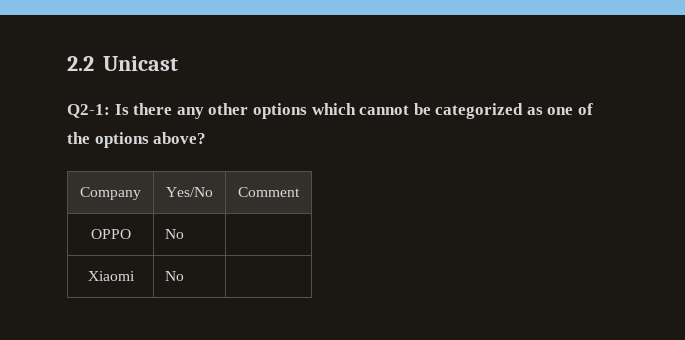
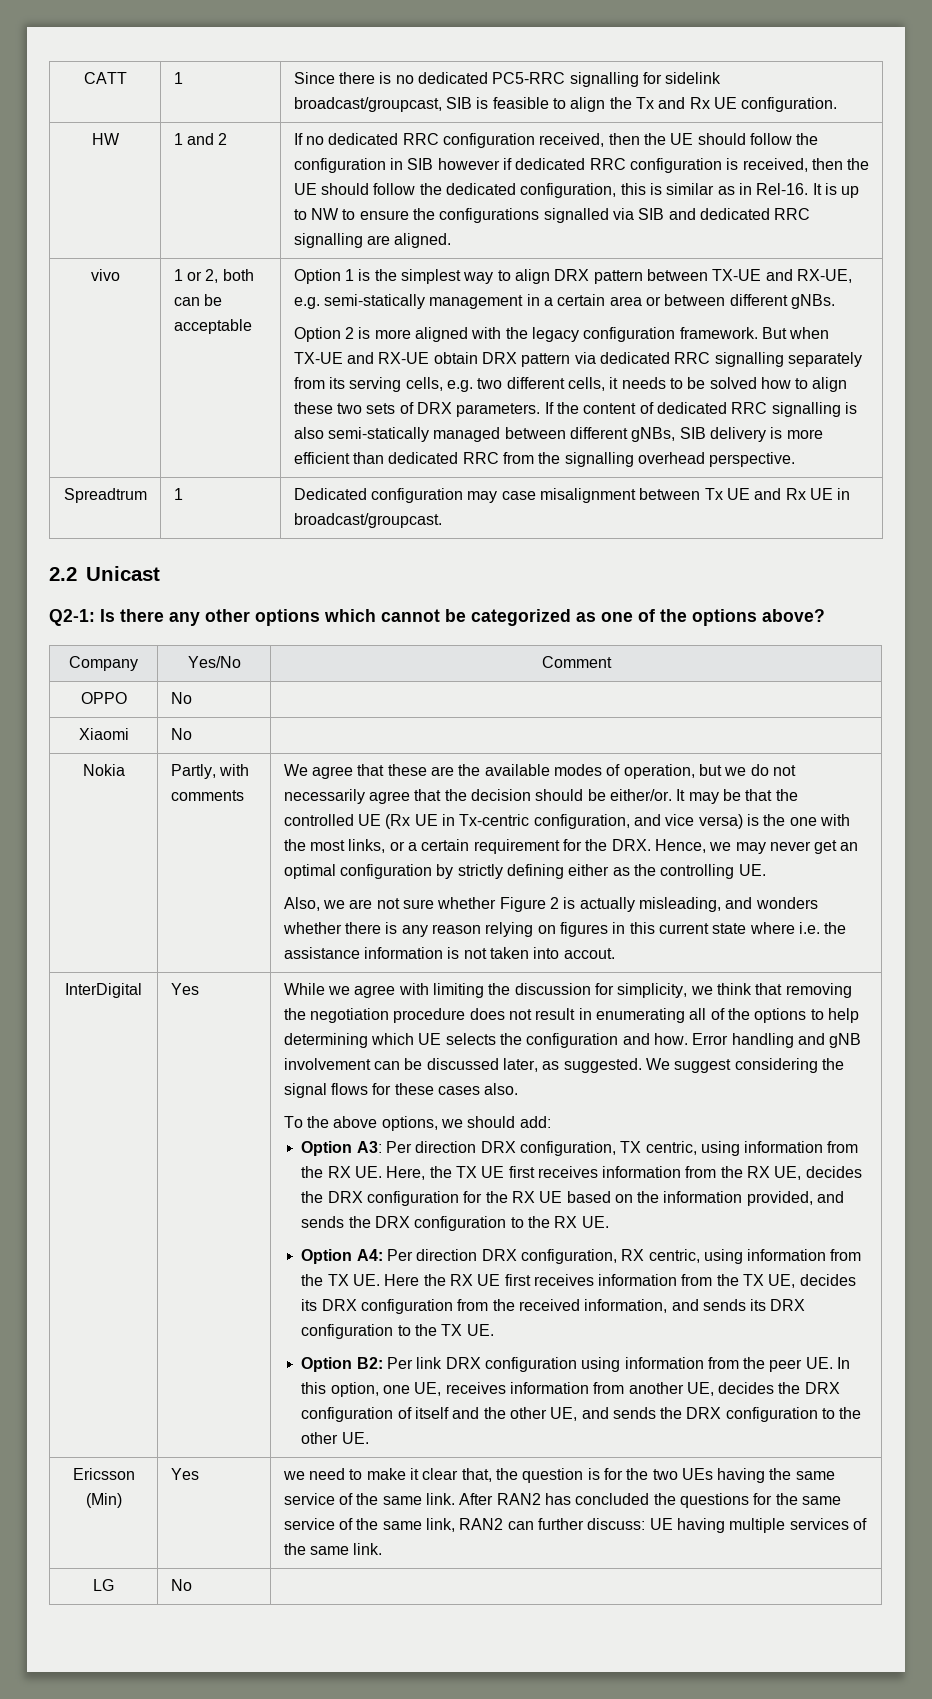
(67, 63) none -> [83,72,127,84] [173,72,183,84] [293,72,722,87] [293,97,838,112] [91,133,120,145] [173,133,228,145] [293,133,819,148] [293,158,870,173] [293,183,860,198] [293,208,811,223] [293,233,452,248] [90,269,120,281] [173,269,254,283] [173,294,222,306] [173,319,252,334] [293,269,852,284] [293,294,835,309] [293,327,830,342] [293,352,862,367] [293,377,848,392] [293,402,857,417] [293,427,823,442] [293,452,796,467] [63,488,147,503] [173,488,183,500] [293,488,851,503] [293,513,442,528] CATT | 1 | Since there is no dedicated PC5-RRC signalling for sidelink broadcast/groupcast, SIB is feasible to align the Tx and Rx UE configuration. // HW | 1 and 2 | If no dedicated RRC configuration received, then the UE should follow the configuration in SIB however if dedicated RRC configuration is received, then the UE should follow the dedicated configuration, this is similar as in Rel-16. It is up to NW to ensure the configurations signalled via SIB and dedicated RRC signalling are aligned. // vivo | 1 or 2, both can be acceptable | Option 1 is the simplest way to align DRX pattern between TX-UE and RX-UE, e.g. semi-statically management in a certain area or between different gNBs. // Option 2 is more aligned with the legacy configuration framework. But when TX-UE and RX-UE obtain DRX pattern via dedicated RRC signalling separately from its serving cells, e.g. two different cells, it needs to be solved how to align these two sets of DRX parameters. If the content of dedicated RRC signalling is also semi-statically managed between different gNBs, SIB delivery is more efficient than dedicated RRC from the signalling overhead perspective. // Spreadtrum | 1 | Dedicated configuration may case misalignment between Tx UE and Rx UE in broadcast/groupcast. //
(185, 276) none -> [82,764,125,776] [170,764,249,779] [170,790,244,801] [283,764,796,779] [283,789,798,804] [283,814,850,829] [283,839,859,854] [283,864,766,879] [283,897,818,912] [282,922,847,937] [283,947,615,959] [65,983,142,998] [170,983,199,995] [283,983,852,998] [283,1008,859,1023] [283,1033,862,1048] [283,1058,844,1073] [283,1083,519,1098] [283,1116,551,1131] [301,1141,859,1156] [301,1166,862,1180] [301,1191,845,1206] [301,1216,609,1231] [301,1249,862,1264] [301,1274,856,1288] [301,1299,806,1314] [301,1324,494,1339] [301,1357,851,1372] [301,1382,840,1397] [301,1407,862,1422] [301,1432,369,1444] [72,1468,135,1480] [85,1493,122,1508] [170,1468,199,1480] [282,1468,835,1483] [283,1493,841,1508] [283,1518,867,1533] [283,1543,383,1555] [93,1579,114,1591] [170,1579,192,1591] // Nokia | Partly, with comments | We agree that these are the available modes of operation, but we do not necessarily agree that the decision should be either/or. It may be that the controlled UE (Rx UE in Tx-centric configuration, and vice versa) is the one with the most links, or a certain requirement for the DRX. Hence, we may never get an optimal configuration by strictly defining either as the controlling UE. // Also, we are not sure whether Figure 2 is actually misleading, and wonders whether there is any reason relying on figures in this current state where i.e. the assistance information is not taken into accout. // InterDigital | Yes | While we agree with limiting the discussion for simplicity, we think that removing the negotiation procedure does not result in enumerating all of the options to help determining which UE selects the configuration and how. Error handling and gNB involvement can be discussed later, as suggested. We suggest considering the signal flows for these cases also. // To the above options, we should add: // Option A3: Per direction DRX configuration, TX centric, using information from the RX UE. Here, the TX UE first receives information from the RX UE, decides the DRX configuration for the RX UE based on the information provided, and sends the DRX configuration to the RX UE. // Option A4: Per direction DRX configuration, RX centric, using information from the TX UE. Here the RX UE first receives information from the TX UE, decides its DRX configuration from the received information, and sends its DRX configuration to the TX UE. // Option B2: Per link DRX configuration using information from the peer UE. In this option, one UE, receives information from another UE, decides the DRX configuration of itself and the other UE, and sends the DRX configuration to the other UE. // Ericsson (Min) | Yes | we need to make it clear that, the question is for the two UEs having the same service of the same link. After RAN2 has concluded the questions for the same service of the same link, RAN2 can further discuss: UE having multiple services of the same link. // LG | No |

